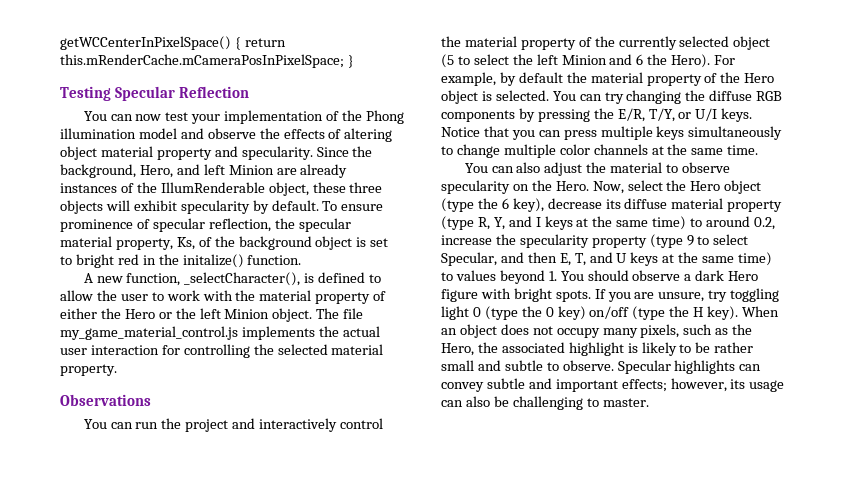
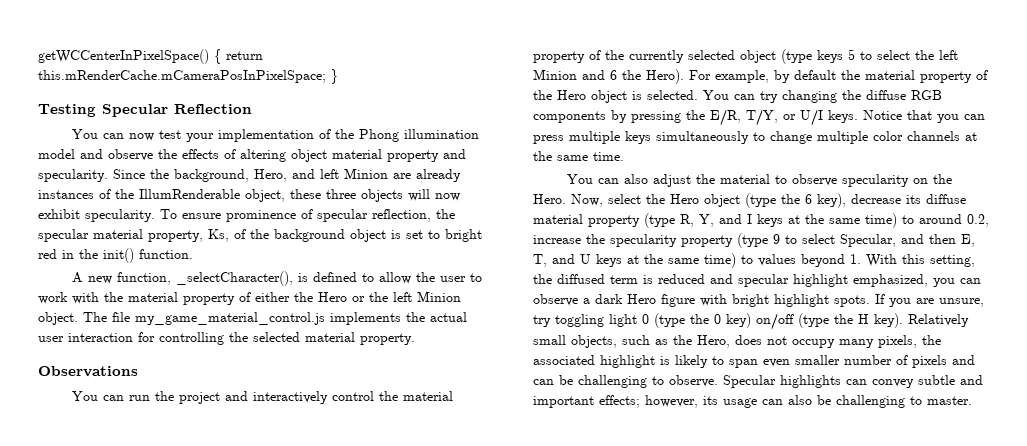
[133,200,319,214] exhibit specularity by default. -> [435,193,460,201] [38,209,155,222] now exhibit specularity.
[182,254,244,268] initalize() -> [103,248,134,263] init()
[441,54,454,68] (5 -> [781,49,855,64] (type keys 5
[560,270,629,281] You should -> [866,254,975,267] [533,274,981,287] With this setting, the diffused term is reduced and specular highlight emphasized, you can
(552, 295) none -> [774,294,829,307] highlight
[742,306,780,317] [441,324,497,338] When an object -> [908,314,969,327] [533,335,730,348] Relatively small objects, such as the Hero,
[683,324,753,335] [441,343,474,356] such as the Hero, -> (917, 341) none
[695,342,754,353] [441,360,543,371] be rather small and subtle -> [729,355,975,368] [533,375,647,388] span even smaller number of pixels and can be challenging

